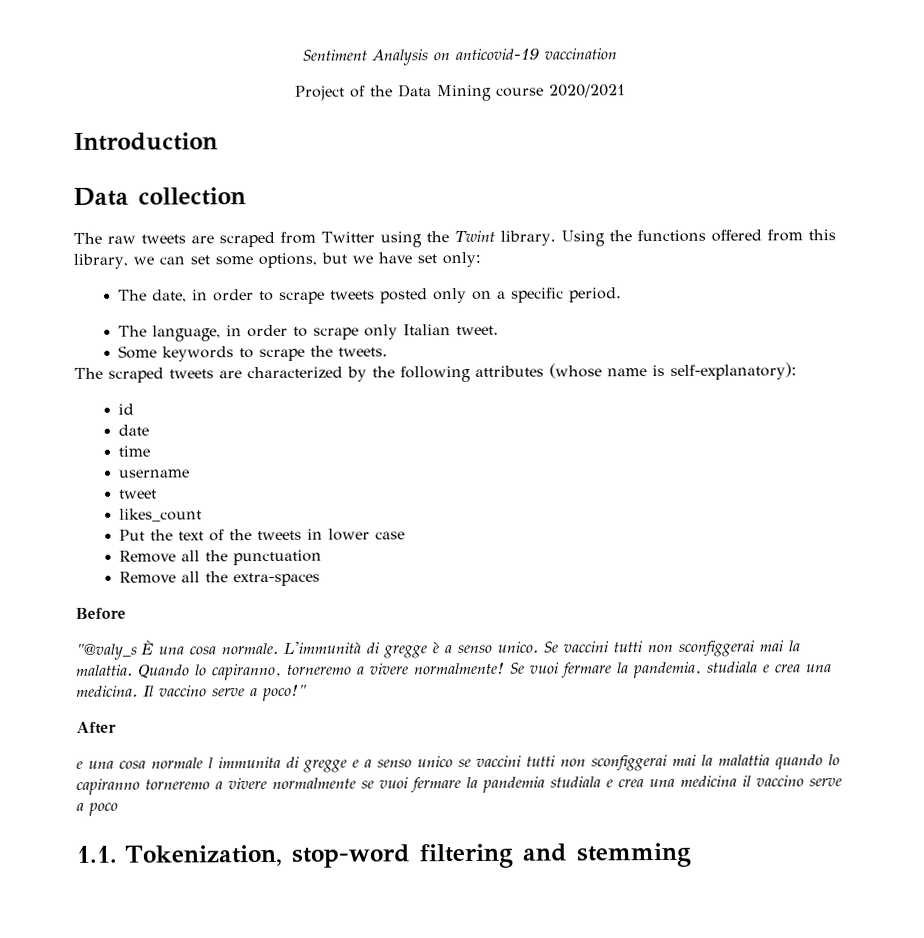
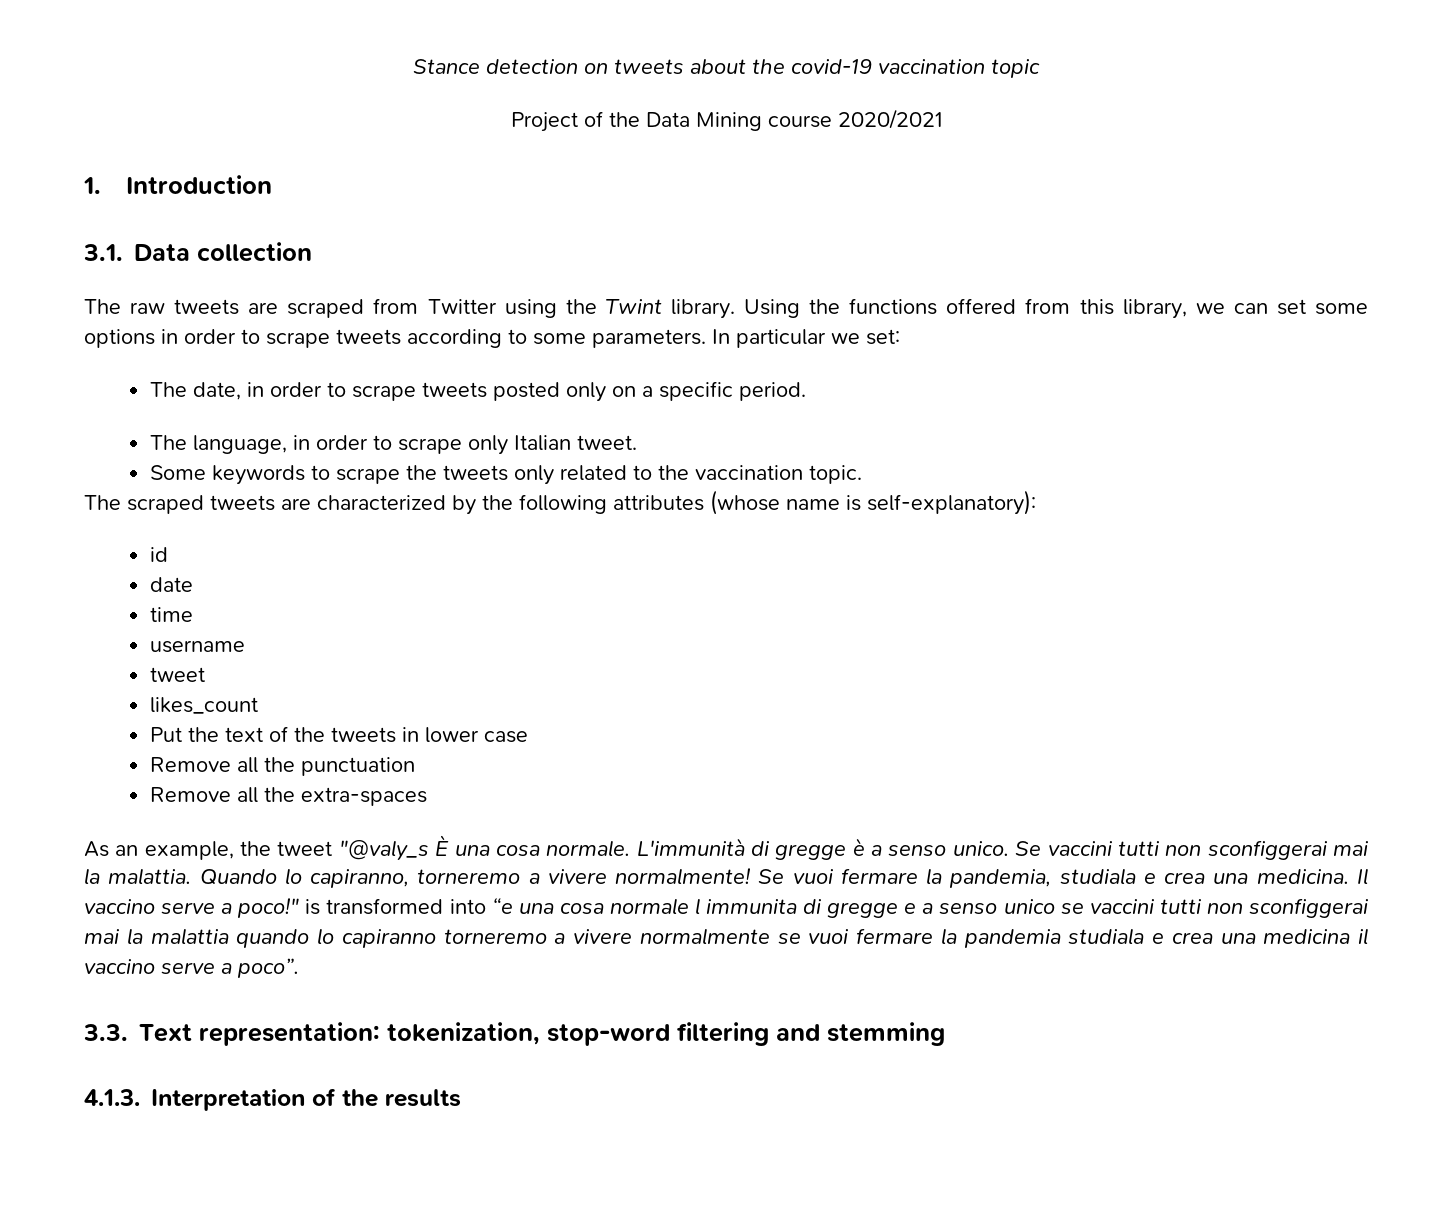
[302,48,617,66] Sentiment Analysis on anticovid-19 vaccination -> [413,59,1040,78] Stance detection on tweets about the covid-19 vaccination topic
(626, 91) none -> [83,177,101,194] 1.
(218, 141) none -> [83,244,123,261] 3.1.
[257,251,481,269] options, but we have set only: -> [84,329,900,348] options in order to scrape tweets according to some parameters. In particular we set:
[337,347,388,357] tweets. -> [443,465,863,485] tweets only related to the vaccination topic.
[75,607,126,619] Before // -> [84,841,333,860] As an example, the tweet
[76,721,117,734] [76,760,83,769] // After // e -> [305,897,513,915] is transformed into “e
[88,802,118,816] [76,844,283,867] poco // 1.1. Tokenization, -> [237,958,299,978] [83,1022,540,1046] poco”. // 3.3. Text representation: tokenization,
(692, 855) none -> [84,1088,461,1111] // 4.1.3. Interpretation of the results

